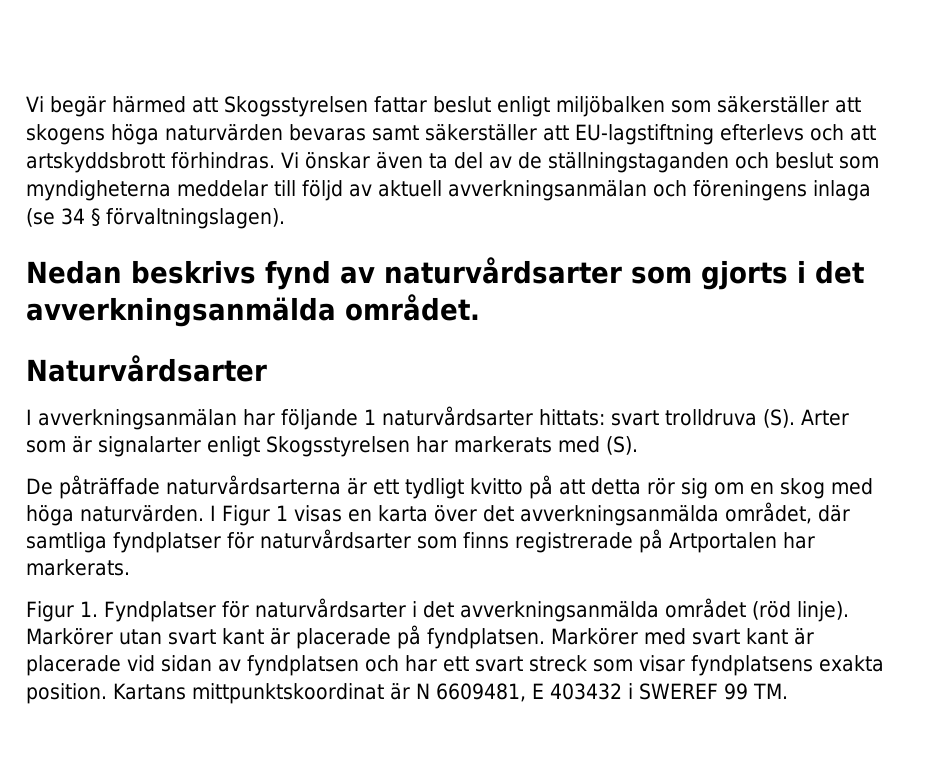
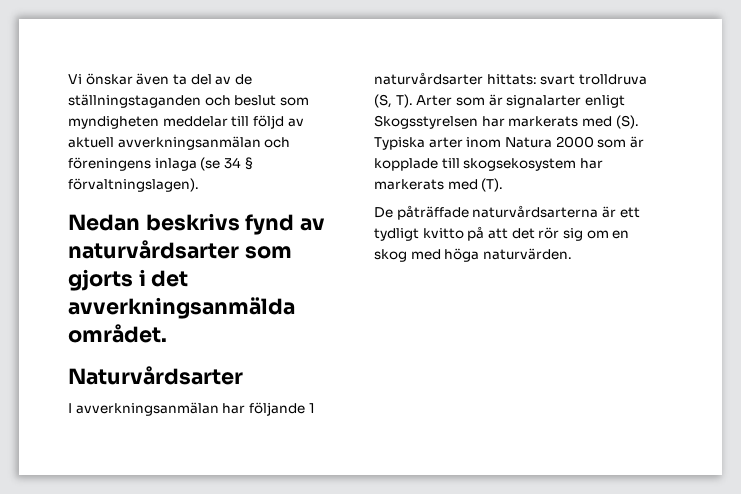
[26,96,861,117] [26,124,876,145] [26,152,299,173] Vi begär härmed att Skogsstyrelsen fattar beslut enligt miljöbalken som säkerställer att skogens höga naturvärden bevaras samt säkerställer att EU-lagstiftning efterlevs och att artskyddsbrott förhindras. Vi -> [68,74,82,84] Vi
[26,180,171,201] myndigheterna -> [68,116,159,129] myndigheten
[763,409,795,428] (S). -> [374,94,413,108] (S, T).
(638, 445) none -> [374,136,644,150] [374,158,603,171] [374,178,504,192] Typiska arter inom Natura 2000 som är kopplade till skogsekosystem har markerats med (T).
[591,478,641,495] detta -> [511,228,535,239] det
[210,502,850,526] [26,529,815,553] [26,559,130,576] [26,598,849,622] [26,625,814,649] [26,655,884,676] [26,683,788,704] I Figur 1 visas en karta över det avverkningsanmälda området, där samtliga fyndplatser för naturvårdsarter som finns registrerade på Artportalen har markerats. // Figur 1. Fyndplatser för naturvårdsarter i det avverkningsanmälda området (röd linje). Markörer utan svart kant är placerade på fyndplatsen. Markörer med svart kant är placerade vid sidan av fyndplatsen och har ett svart streck som visar fyndplatsens exakta position. Kartans mittpunktskoordinat är N 6609481, E 403432 i SWEREF 99 TM. -> (572, 254) none

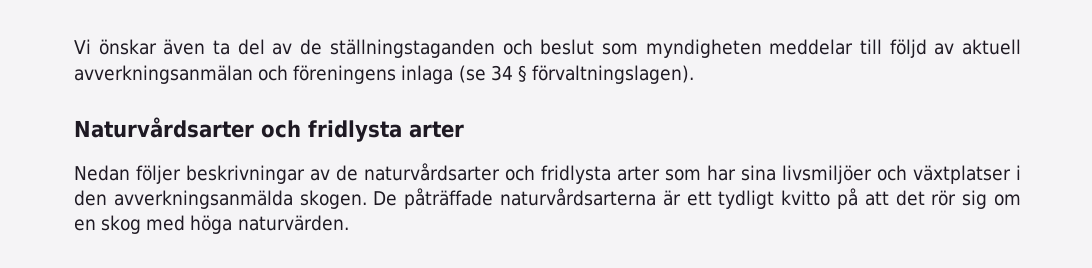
[68,213,326,235] [68,240,292,259] [68,269,189,291] [68,297,295,319] [68,324,167,343] [68,366,243,385] [68,402,315,416] [374,72,647,85] [374,94,625,108] [374,115,639,129] [374,136,644,150] [374,158,603,171] [374,178,504,192] Nedan beskrivs fynd av naturvårdsarter som gjorts i det avverkningsanmälda området. // Naturvårdsarter // I avverkningsanmälan har följande 1 naturvårdsarter hittats: svart trolldruva (S, T). Arter som är signalarter enligt Skogsstyrelsen har markerats med (S). Typiska arter inom Natura 2000 som är kopplade till skogsekosystem har markerats med (T). // -> [74,117,464,142] [74,163,1021,184] [74,190,367,209] Naturvårdsarter och fridlysta arter // Nedan följer beskrivningar av de naturvårdsarter och fridlysta arter som har sina livsmiljöer och växtplatser i den avverkningsanmälda skogen.

